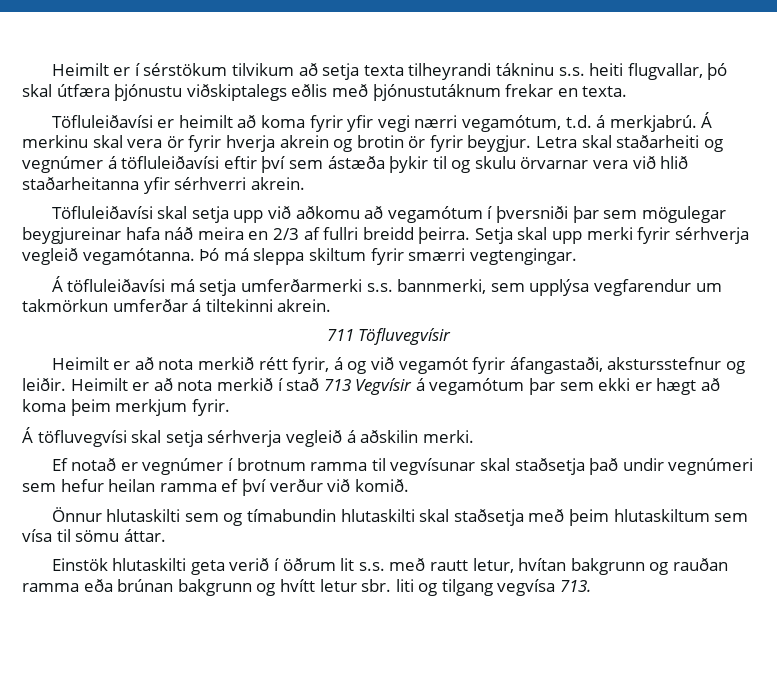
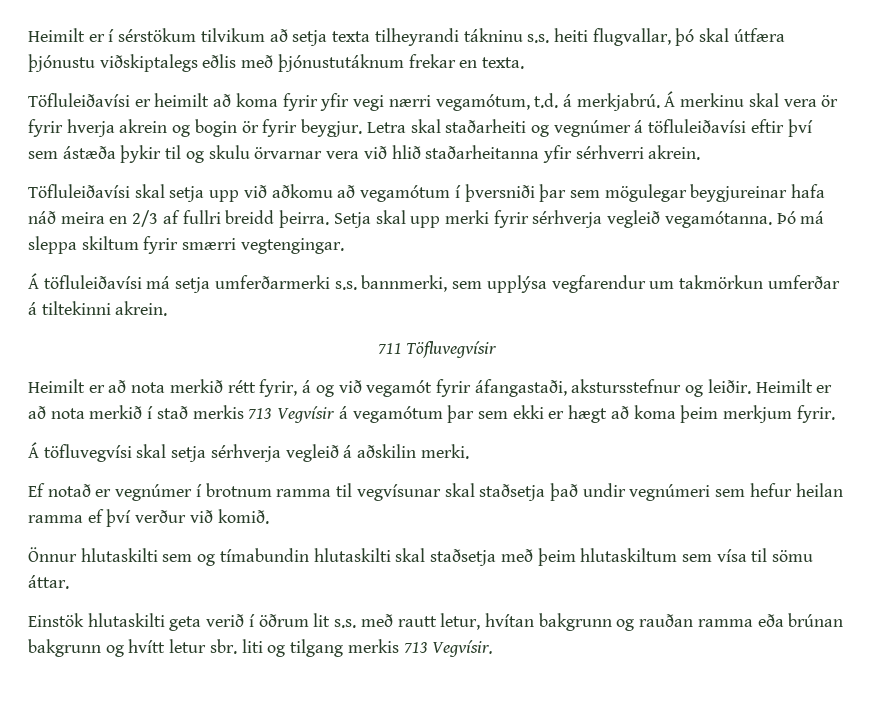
[356,135,404,148] brotin -> [194,119,237,137] bogin
(320, 384) none -> [192,405,244,419] merkis
[497,579,592,596] vegvísa 713. -> [347,639,494,657] merkis 713 Vegvísir.

